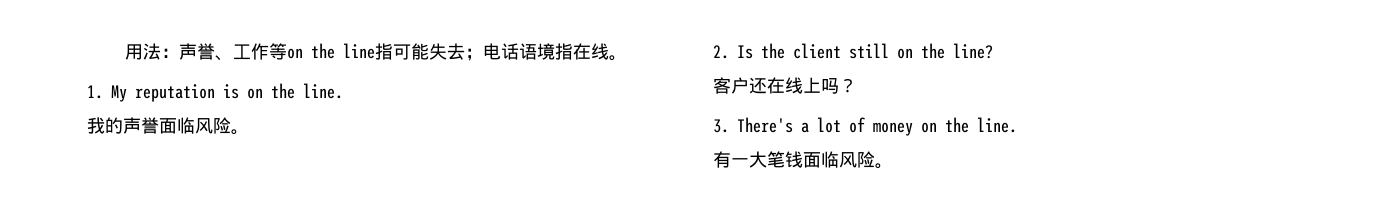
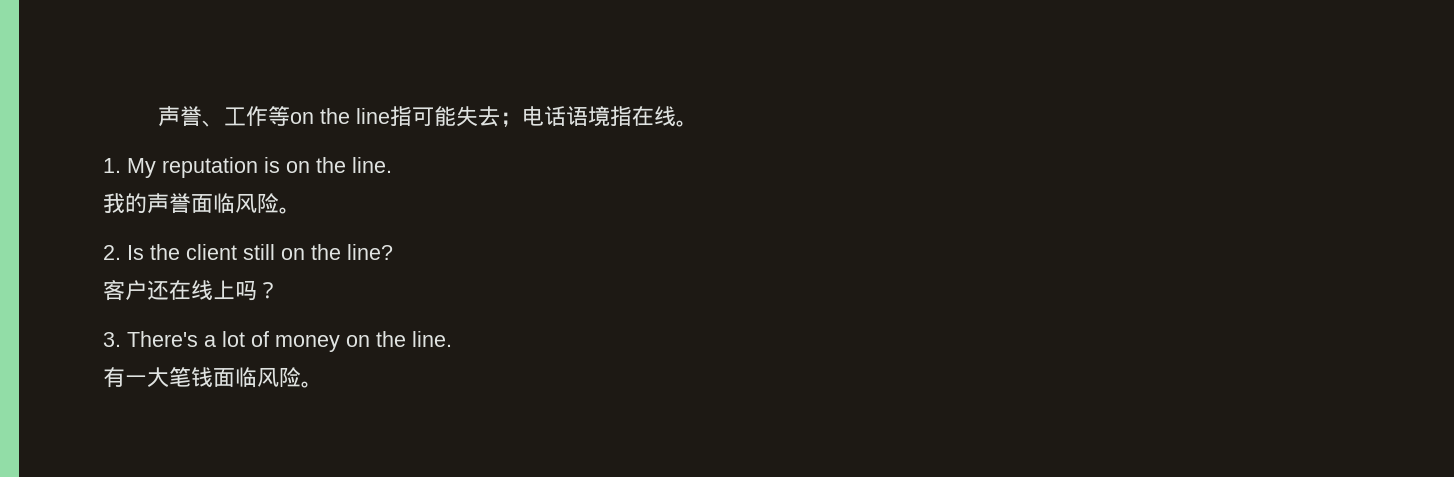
[125,43,180,60] 用法： -> (157, 116) none

